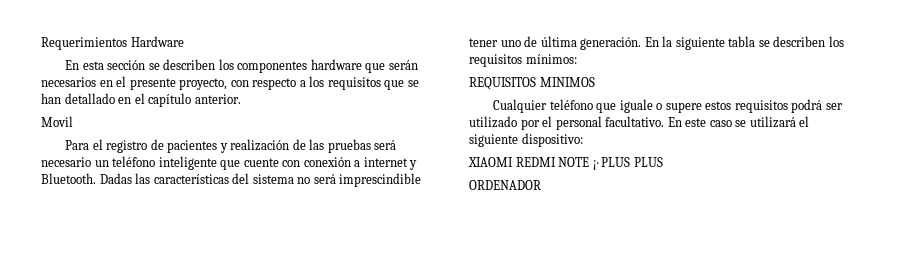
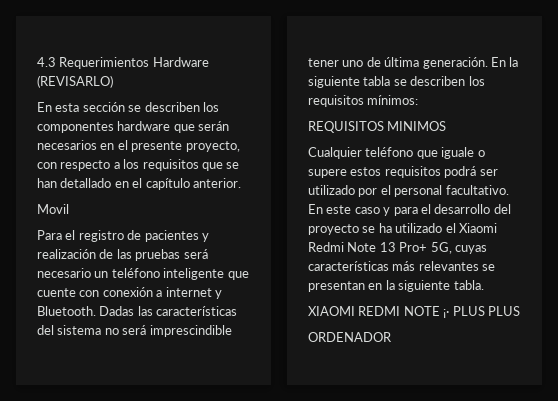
(41, 43) none -> [37,57,56,67] 4.3
(184, 41) none -> [37,75,113,88] (REVISARLO)
[735,116,810,128] [469,133,583,147] se utilizará el siguiente dispositivo: -> [383,204,511,216] [308,223,497,235] [308,242,487,254] [308,261,496,271] [308,280,484,292] y para el desarrollo del proyecto se ha utilizado el Xiaomi Redmi Note 13 Pro+ 5G, cuyas características más relevantes se presentan en la siguiente tabla.

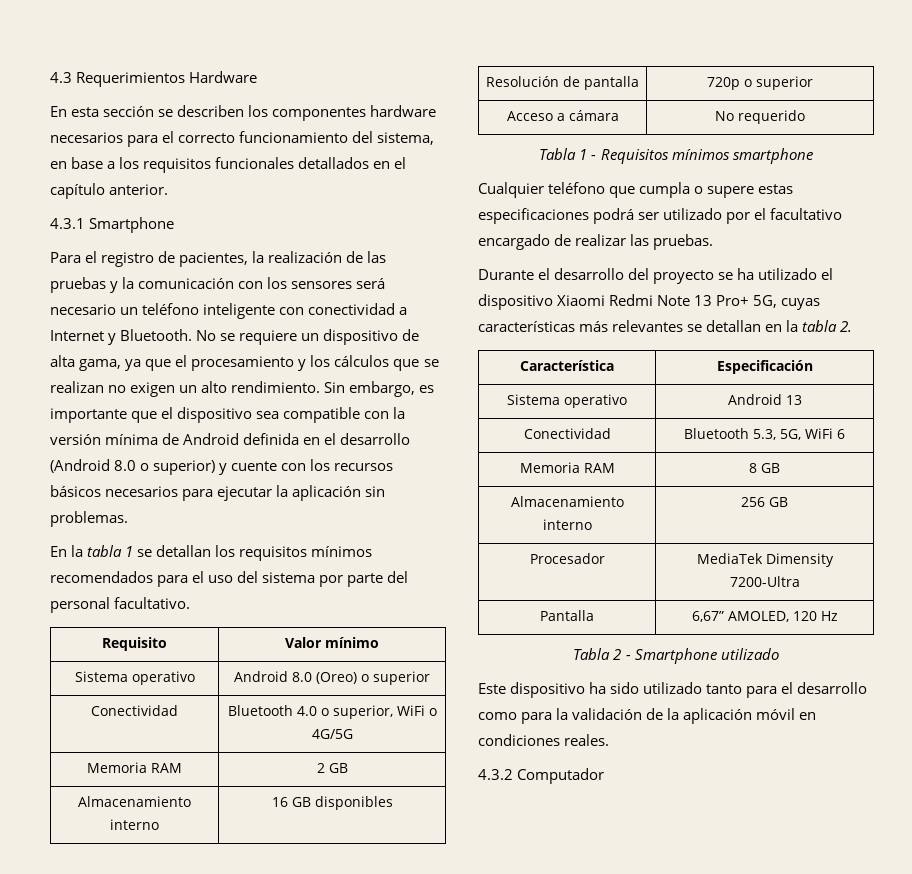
[37,75,113,88] (REVISARLO) -> (258, 77) none
[173,121,230,133] [37,140,240,152] [37,159,240,171] [37,178,112,188] que serán necesarios en el presente proyecto, con respecto a los requisitos que se han detallado -> [50,131,435,147] [50,157,370,173] necesarios para el correcto funcionamiento del sistema, en base a los requisitos funcionales detallados
[37,204,69,214] Movil -> [50,217,175,233] 4.3.1 Smartphone
[144,230,209,242] pacientes y -> [179,251,265,267] pacientes, la
(181, 255) none -> [110,277,353,293] y la comunicación con los sensores
[227,271,249,280] [37,287,222,299] [37,306,238,316] [37,325,232,337] [308,57,519,69] [308,76,485,88] [308,95,419,107] [308,121,447,133] que cuente con conexión a internet y Bluetooth. Dadas las características del sistema no será imprescindible tener uno de última generación. En la siguiente tabla se describen los requisitos mínimos: // REQUISITOS MINIMOS -> [279,303,408,315] [50,329,420,345] [50,355,439,371] [50,381,435,397] [50,407,406,423] [50,433,411,445] [50,459,394,475] [50,485,386,501] [50,511,128,527] [50,545,373,561] [50,571,409,587] [50,597,191,613] [102,637,167,651] [285,637,379,648] [74,671,195,685] [234,671,430,685] [91,705,178,716] [227,705,437,719] [311,729,353,739] [87,762,182,773] [316,763,348,773] [78,796,191,807] [110,819,159,830] [271,796,393,810] [486,76,639,90] [707,76,813,90] [506,110,619,121] [715,110,805,124] [539,148,813,164] con conectividad a Internet y Bluetooth. No se requiere un dispositivo de alta gama, ya que el procesamiento y los cálculos que se realizan no exigen un alto rendimiento. Sin embargo, es importante que el dispositivo sea compatible con la versión mínima de Android definida en el desarrollo (Android 8.0 o superior) y cuente con los recursos básicos necesarios para ejecutar la aplicación sin problemas. // En la tabla 1 se detallan los requisitos mínimos recomendados para el uso del sistema por parte del personal facultativo. // Requisito | Valor mínimo // Sistema operativo | Android 8.0 (Oreo) o superior // Conectividad | Bluetooth 4.0 o superior, WiFi o 4G/5G // Memoria RAM | 2 GB // Almacenamiento interno | 16 GB disponibles // Resolución de pantalla | 720p o superior // Acceso a cámara | No requerido // Tabla 1 - Requisitos mínimos smartphone
[441,147,475,159] iguale -> [639,182,691,198] cumpla
[350,166,441,178] estos requisitos -> [758,184,794,194] [478,208,589,224] estas especificaciones
[394,185,509,197] [308,204,418,216] personal facultativo. En este caso y para -> [770,208,843,220] [478,234,714,250] [478,269,534,280] facultativo encargado de realizar las pruebas. // Durante
(456, 228) none -> [478,294,553,310] dispositivo
[308,281,365,292] presentan -> [706,320,762,332] detallan
[398,280,484,292] [308,306,520,318] [308,332,392,342] siguiente tabla. // XIAOMI REDMI NOTE ¡· PLUS PLUS // ORDENADOR -> [802,320,853,332] [520,360,614,371] [716,360,813,374] [507,394,627,408] [727,394,802,405] [523,428,611,439] [684,428,845,440] [519,462,615,473] [749,463,780,473] [510,496,624,507] [542,519,592,530] [741,497,788,507] [529,553,605,564] [696,553,834,567] [729,576,800,587] [540,610,594,621] [691,611,838,622] [573,648,779,664] [478,682,868,698] [478,708,817,724] [478,734,610,746] [478,768,605,784] tabla 2. // Característica | Especificación // Sistema operativo | Android 13 // Conectividad | Bluetooth 5.3, 5G, WiFi 6 // Memoria RAM | 8 GB // Almacenamiento interno | 256 GB // Procesador | MediaTek Dimensity 7200-Ultra // Pantalla | 6,67” AMOLED, 120 Hz // Tabla 2 - Smartphone utilizado // Este dispositivo ha sido utilizado tanto para el desarrollo como para la validación de la aplicación móvil en condiciones reales. // 4.3.2 Computador

